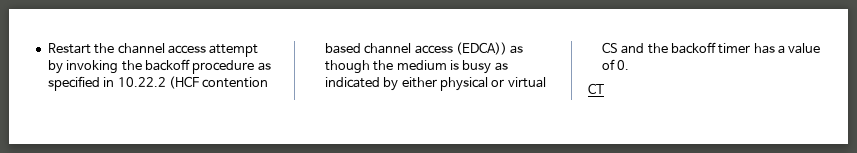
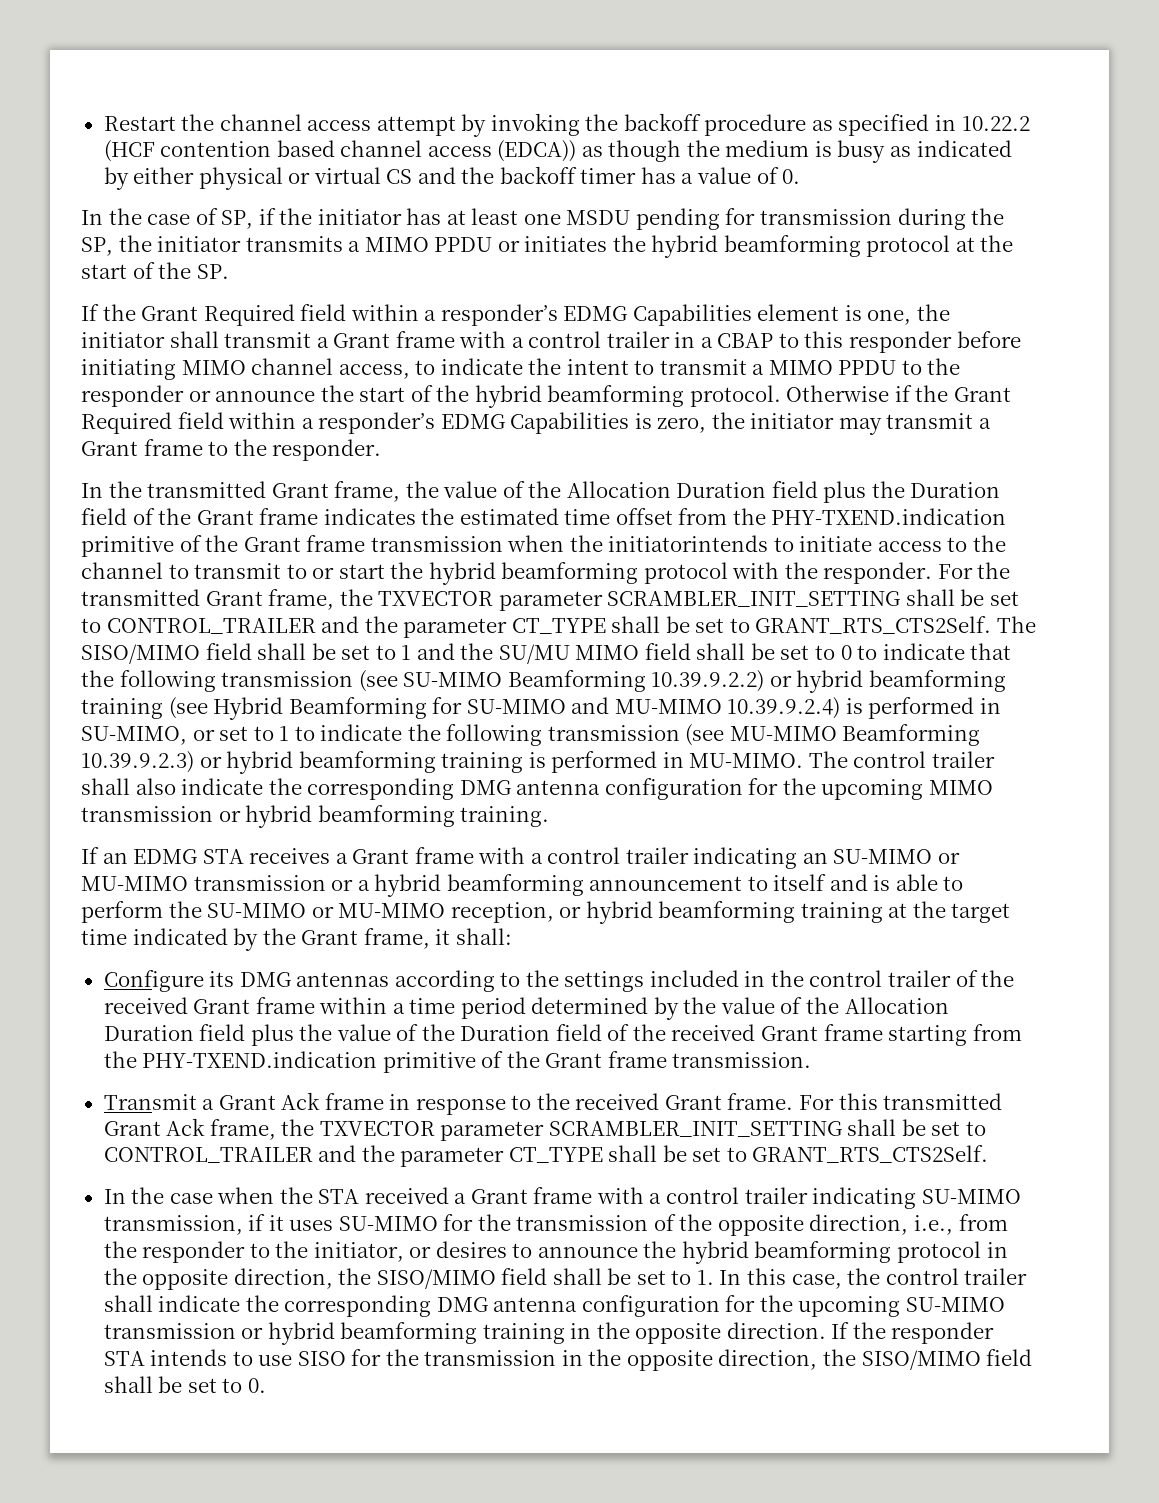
[588,83,604,94] CT -> [81,208,1005,230] [81,235,1014,258] [81,262,229,279] [81,304,950,326] [81,331,1021,353] [81,358,961,380] [81,385,1011,408] [81,412,991,435] [81,439,382,461] [81,481,1001,503] [81,508,1007,525] [81,535,1006,557] [81,562,1011,585] [81,589,1019,611] [81,616,1036,638] [81,643,1012,664] [81,670,1006,693] [81,697,1001,720] [81,724,981,746] [81,751,995,774] [81,778,993,800] [81,805,550,828] [81,847,961,869] [81,874,964,897] [81,901,1011,924] [81,928,512,951] [103,970,1015,992] [103,997,949,1020] [103,1024,1022,1046] [103,1051,812,1073] [103,1092,1003,1115] [103,1118,986,1141] [103,1145,989,1167] [103,1187,1021,1209] [103,1214,1008,1236] [103,1241,1008,1264] [103,1268,1028,1290] [103,1295,1005,1317] [103,1322,995,1345] [103,1349,1033,1371] [103,1376,266,1393] In the case of SP, if the initiator has at least one MSDU pending for transmission during the SP, the initiator transmits a MIMO PPDU or initiates the hybrid beamforming protocol at the start of the SP. // If the Grant Required field within a responder’s EDMG Capabilities element is one, the initiator shall transmit a Grant frame with a control trailer in a CBAP to this responder before initiating MIMO channel access, to indicate the intent to transmit a MIMO PPDU to the responder or announce the start of the hybrid beamforming protocol. Otherwise if the Grant Required field within a responder’s EDMG Capabilities is zero, the initiator may transmit a Grant frame to the responder. // In the transmitted Grant frame, the value of the Allocation Duration field plus the Duration field of the Grant frame indicates the estimated time offset from the PHY-TXEND.indication primitive of the Grant frame transmission when the initiatorintends to initiate access to the channel to transmit to or start the hybrid beamforming protocol with the responder. For the transmitted Grant frame, the TXVECTOR parameter SCRAMBLER_INIT_SETTING shall be set to CONTROL_TRAILER and the parameter CT_TYPE shall be set to GRANT_RTS_CTS2Self. The SISO/MIMO field shall be set to 1 and the SU/MU MIMO field shall be set to 0 to indicate that the following transmission (see SU-MIMO Beamforming 10.39.9.2.2) or hybrid beamforming training (see Hybrid Beamforming for SU-MIMO and MU-MIMO 10.39.9.2.4) is performed in SU-MIMO, or set to 1 to indicate the following transmission (see MU-MIMO Beamforming 10.39.9.2.3) or hybrid beamforming training is performed in MU-MIMO. The control trailer shall also indicate the corresponding DMG antenna configuration for the upcoming MIMO transmission or hybrid beamforming training. // If an EDMG STA receives a Grant frame with a control trailer indicating an SU-MIMO or MU-MIMO transmission or a hybrid beamforming announcement to itself and is able to perform the SU-MIMO or MU-MIMO reception, or hybrid beamforming training at the target time indicated by the Grant frame, it shall: // Configure its DMG antennas according to the settings included in the control trailer of the received Grant frame within a time period determined by the value of the Allocation Duration field plus the value of the Duration field of the received Grant frame starting from the PHY-TXEND.indication primitive of the Grant frame transmission. // Transmit a Grant Ack frame in response to the received Grant frame. For this transmitted Grant Ack frame, the TXVECTOR parameter SCRAMBLER_INIT_SETTING shall be set to CONTROL_TRAILER and the parameter CT_TYPE shall be set to GRANT_RTS_CTS2Self. // In the case when the STA received a Grant frame with a control trailer indicating SU-MIMO transmission, if it uses SU-MIMO for the transmission of the opposite direction, i.e., from the responder to the initiator, or desires to announce the hybrid beamforming protocol in the opposite direction, the SISO/MIMO field shall be set to 1. In this case, the control trailer shall indicate the corresponding DMG antenna configuration for the upcoming SU-MIMO transmission or hybrid beamforming training in the opposite direction. If the responder STA intends to use SISO for the transmission in the opposite direction, the SISO/MIMO field shall be set to 0.

